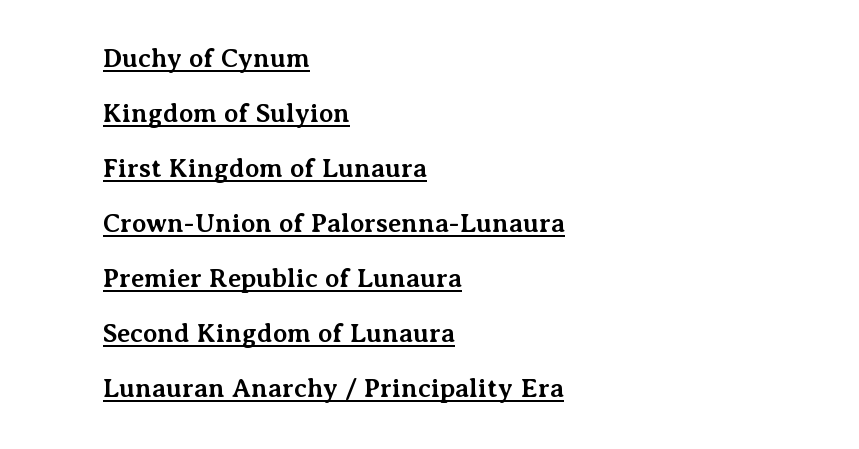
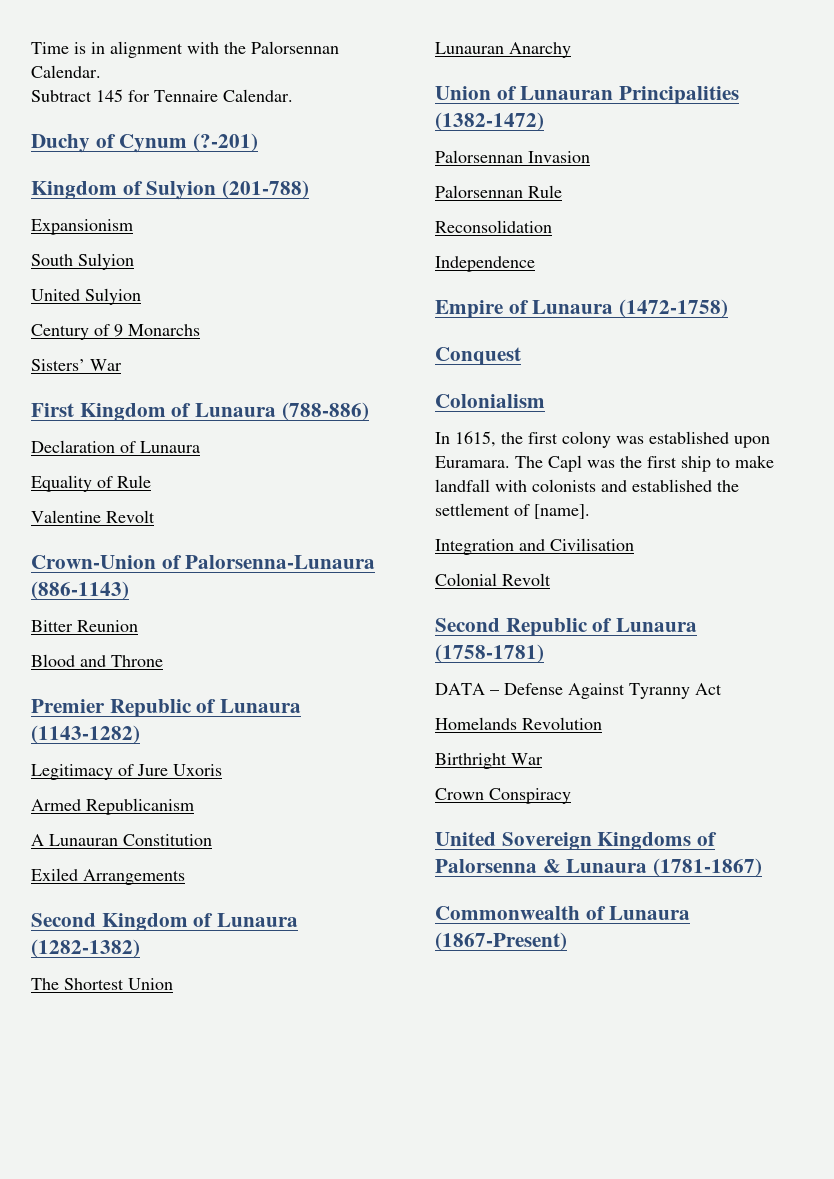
(103, 60) none -> [31,41,339,58] [31,65,101,78] [31,89,293,102] Time is in alignment with the Palorsennan Calendar. // Subtract 145 for Tennaire Calendar. //
(311, 61) none -> [193,133,259,152] (?-201)
[103,158,428,183] [103,213,566,232] [103,268,463,293] [103,323,456,348] [103,378,564,403] // First Kingdom of Lunaura // Crown-Union of Palorsenna-Lunaura // Premier Republic of Lunaura // Second Kingdom of Lunaura // Lunauran Anarchy / Principality Era -> [222,180,310,199] [31,219,133,235] [31,253,134,270] [31,288,141,305] [31,324,200,340] [31,359,122,371] [31,402,369,421] [31,440,200,453] [31,475,151,492] [31,510,155,523] [31,555,376,569] [31,581,129,600] [31,620,138,632] [31,654,163,667] [31,699,302,718] [31,725,140,744] [31,764,222,780] [31,798,194,815] [31,834,212,846] [31,868,185,885] [31,913,299,931] [31,939,140,958] [31,978,173,990] [435,42,571,58] [435,86,740,105] [435,112,544,131] [435,150,590,163] [435,185,562,198] [435,220,552,233] [435,256,535,272] [435,299,729,319] [435,347,521,366] [435,394,545,408] [435,431,770,448] [435,455,774,472] [435,479,739,492] [435,503,590,519] [435,538,634,555] [435,573,551,586] [435,618,698,637] [435,644,544,663] [435,683,722,699] [435,717,602,730] [435,753,543,769] [435,788,571,804] [435,832,718,850] [435,858,763,877] [435,906,691,920] [435,932,567,951] (201-788) // Expansionism // South Sulyion // United Sulyion // Century of 9 Monarchs // Sisters’ War // First Kingdom of Lunaura (788-886) // Declaration of Lunaura // Equality of Rule // Valentine Revolt // Crown-Union of Palorsenna-Lunaura (886-1143) // Bitter Reunion // Blood and Throne // Premier Republic of Lunaura (1143-1282) // Legitimacy of Jure Uxoris // Armed Republicanism // A Lunauran Constitution // Exiled Arrangements // Second Kingdom of Lunaura (1282-1382) // The Shortest Union // Lunauran Anarchy // Union of Lunauran Principalities (1382-1472) // Palorsennan Invasion // Palorsennan Rule // Reconsolidation // Independence // Empire of Lunaura (1472-1758) // Conquest // Colonialism // In 1615, the first colony was established upon Euramara. The Capl was the first ship to make landfall with colonists and established the settlement of [name]. // Integration and Civilisation // Colonial Revolt // Second Republic of Lunaura (1758-1781) // DATA – Defense Against Tyranny Act // Homelands Revolution // Birthright War // Crown Conspiracy // United Sovereign Kingdoms of Palorsenna & Lunaura (1781-1867) // Commonwealth of Lunaura (1867-Present)

